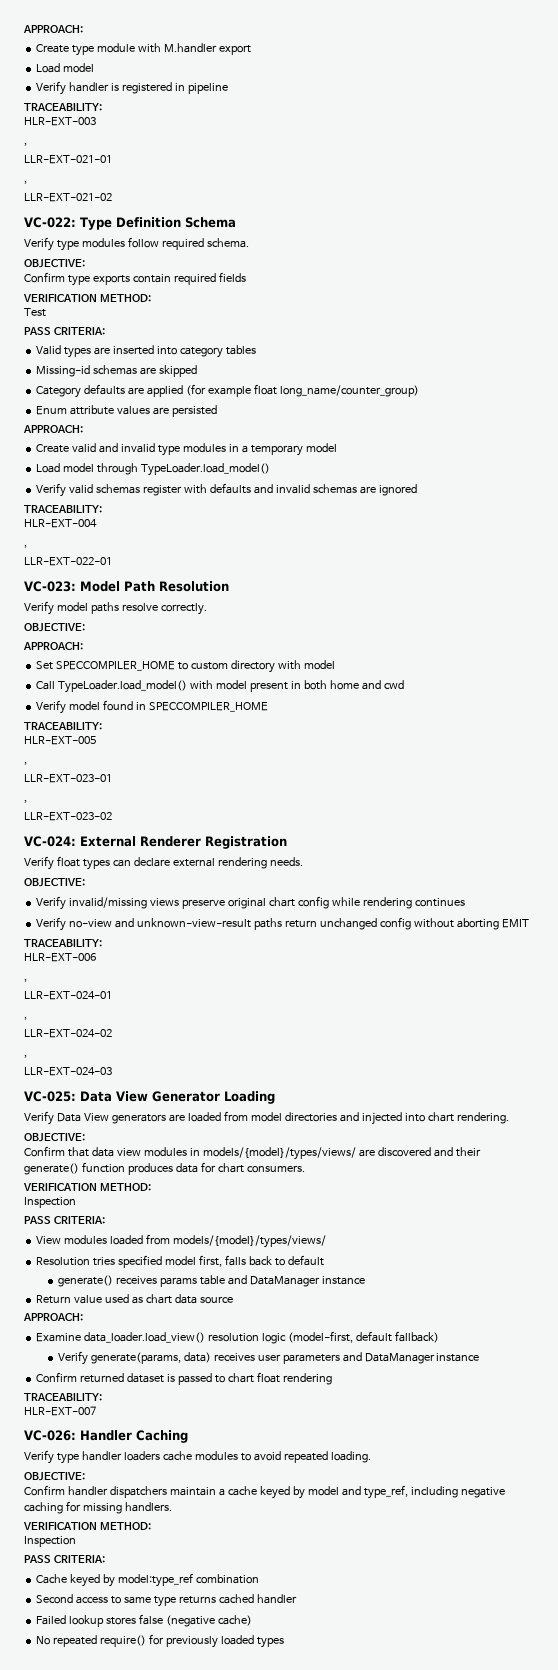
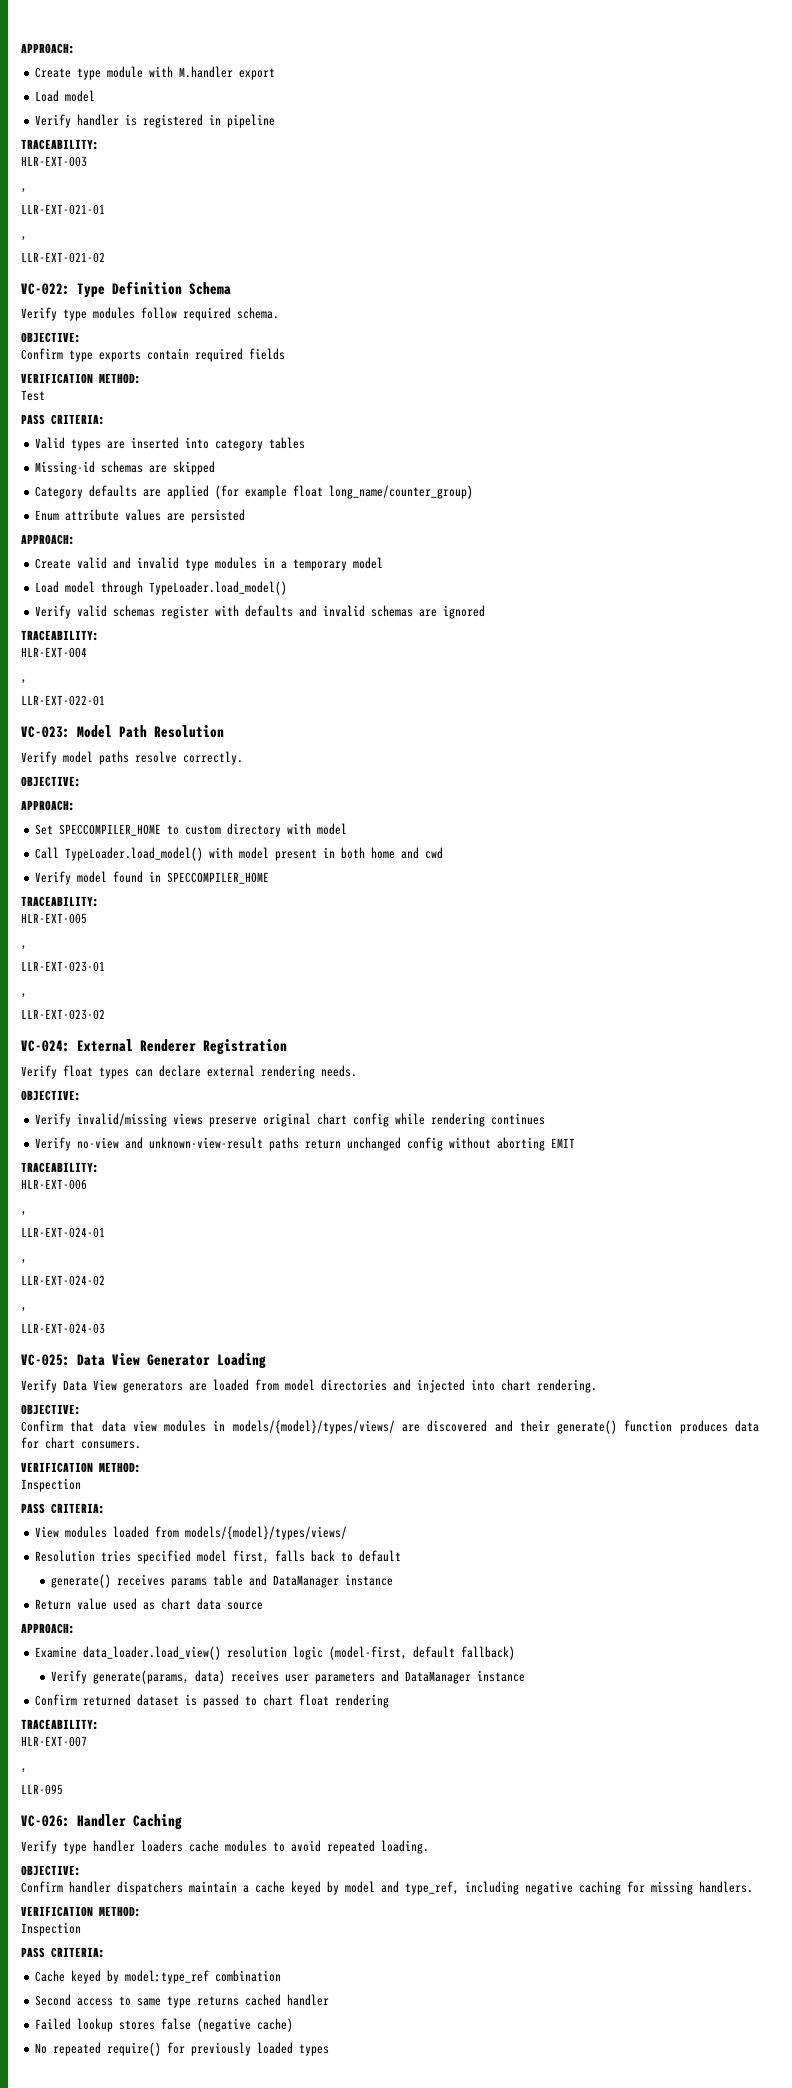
(96, 1411) none -> [21,1768,27,1773] [21,1784,63,1795] // , // LLR-095

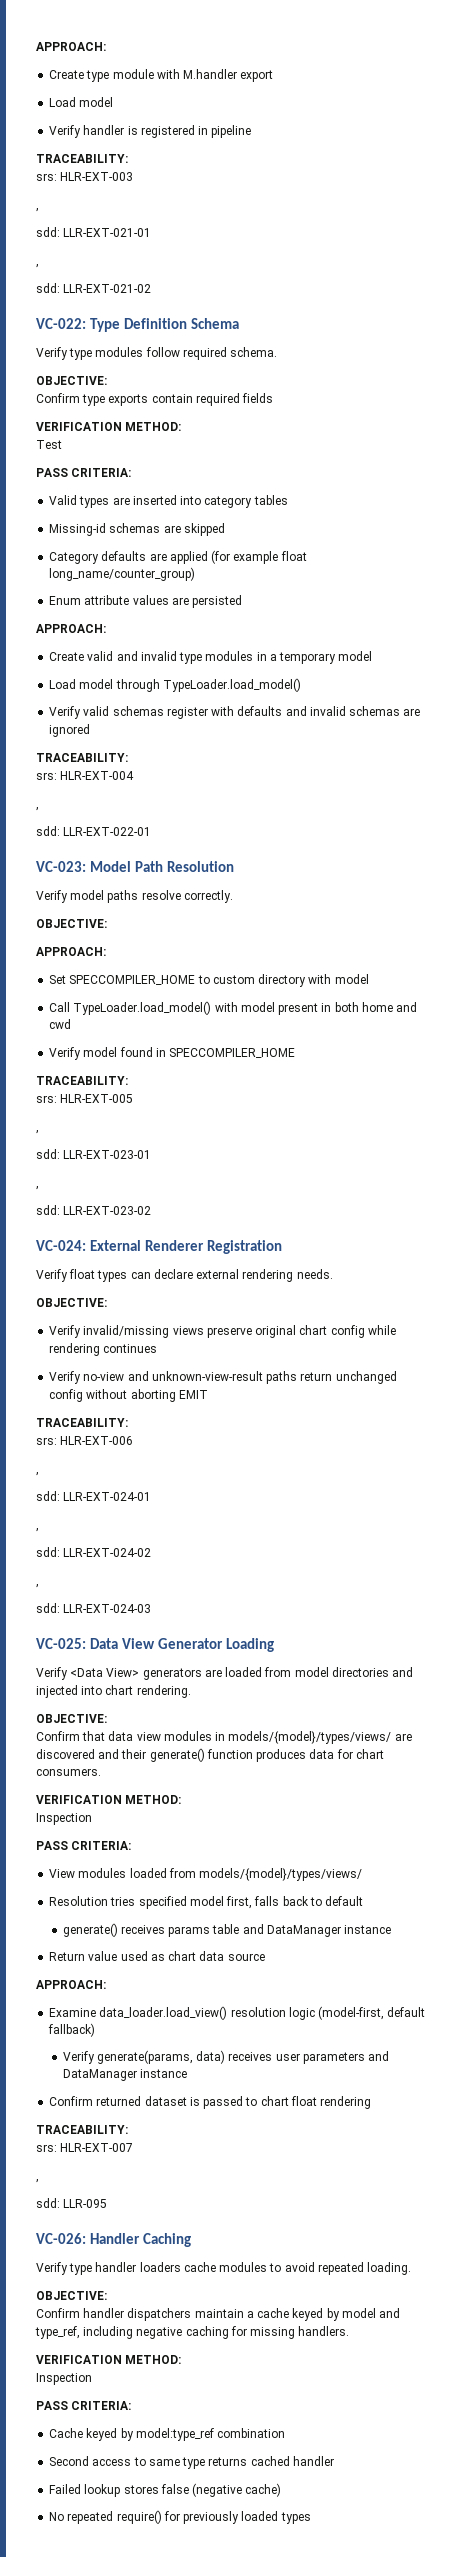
(99, 144) none -> [36,173,57,181] srs:
(27, 190) none -> [36,227,60,237] sdd:
(27, 238) none -> [36,283,60,293] sdd:
(99, 635) none -> [36,772,57,780] srs:
(27, 681) none -> [36,826,60,836] sdd:
(99, 901) none -> [36,1095,57,1103] srs:
(27, 947) none -> [36,1149,60,1159] sdd:
(27, 995) none -> [36,1205,60,1215] sdd:
(99, 1167) none -> [36,1437,57,1445] srs:
(27, 1213) none -> [36,1491,60,1501] sdd:
(27, 1261) none -> [36,1547,60,1557] sdd:
(27, 1309) none -> [36,1603,60,1613] sdd:
[63,1379,117,1391] Data View -> [70,1668,140,1677] <Data View>
(99, 1724) none -> [36,2144,57,2152] srs:
(27, 1770) none -> [36,2198,60,2208] sdd:

